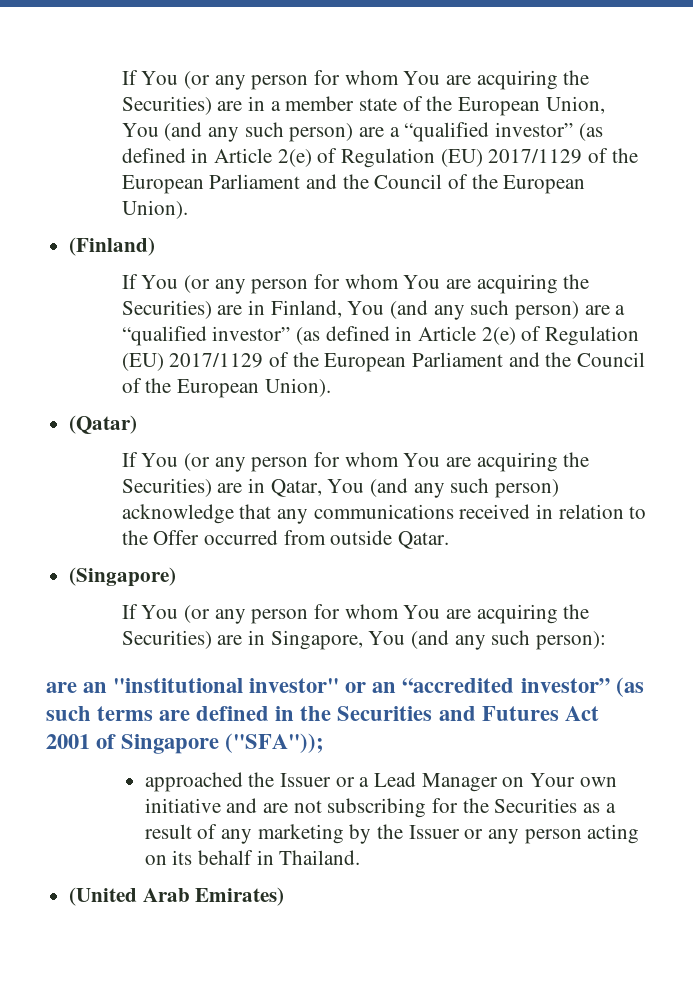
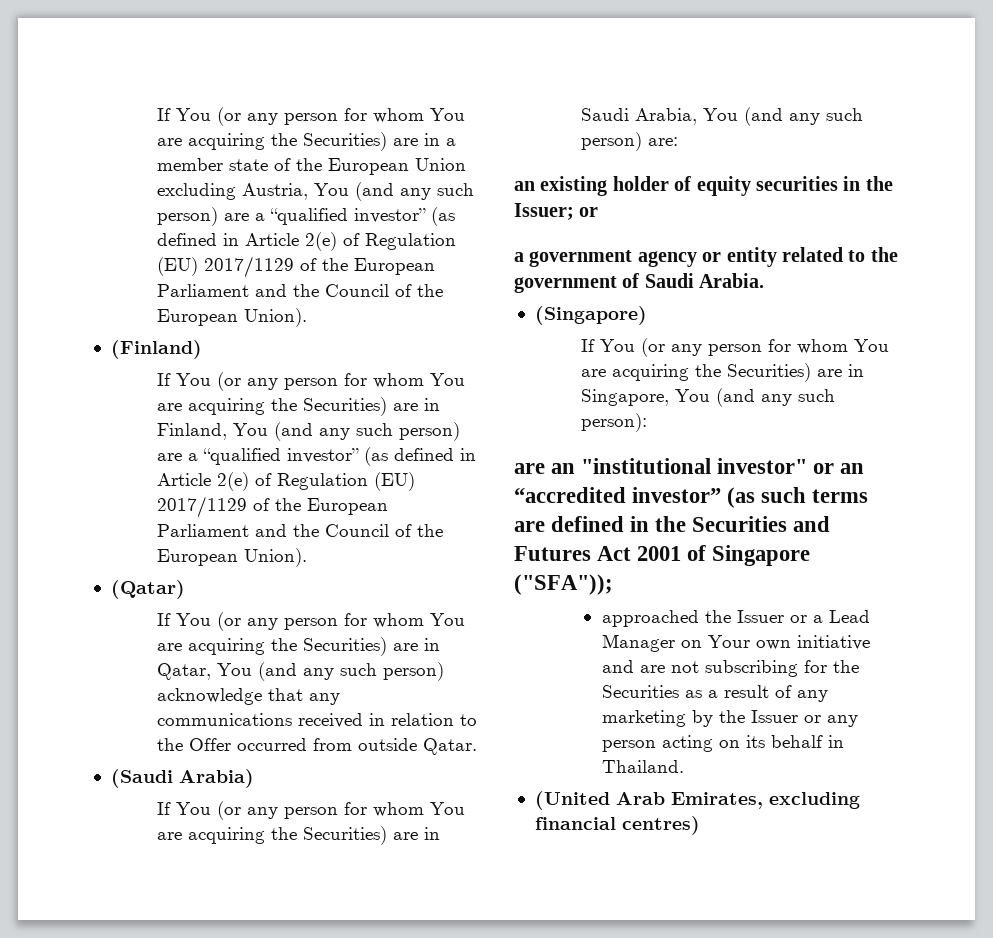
[545,96,605,114] Union, -> [414,158,466,171] [156,183,308,200] Union excluding Austria,
(449, 540) none -> [110,769,254,788] [156,801,465,820] [156,826,440,845] [580,107,863,126] [580,132,678,151] [514,176,893,196] [514,203,599,220] [514,247,898,267] [514,273,765,293] // (Saudi Arabia) // If You (or any person for whom You are acquiring the Securities) are in Saudi Arabia, You (and any such person) are: // an existing holder of equity securities in the Issuer; or // a government agency or entity related to the government of Saudi Arabia.
[195,887,285,906] Emirates) -> [670,792,860,809] [534,816,700,835] Emirates, excluding financial centres)

